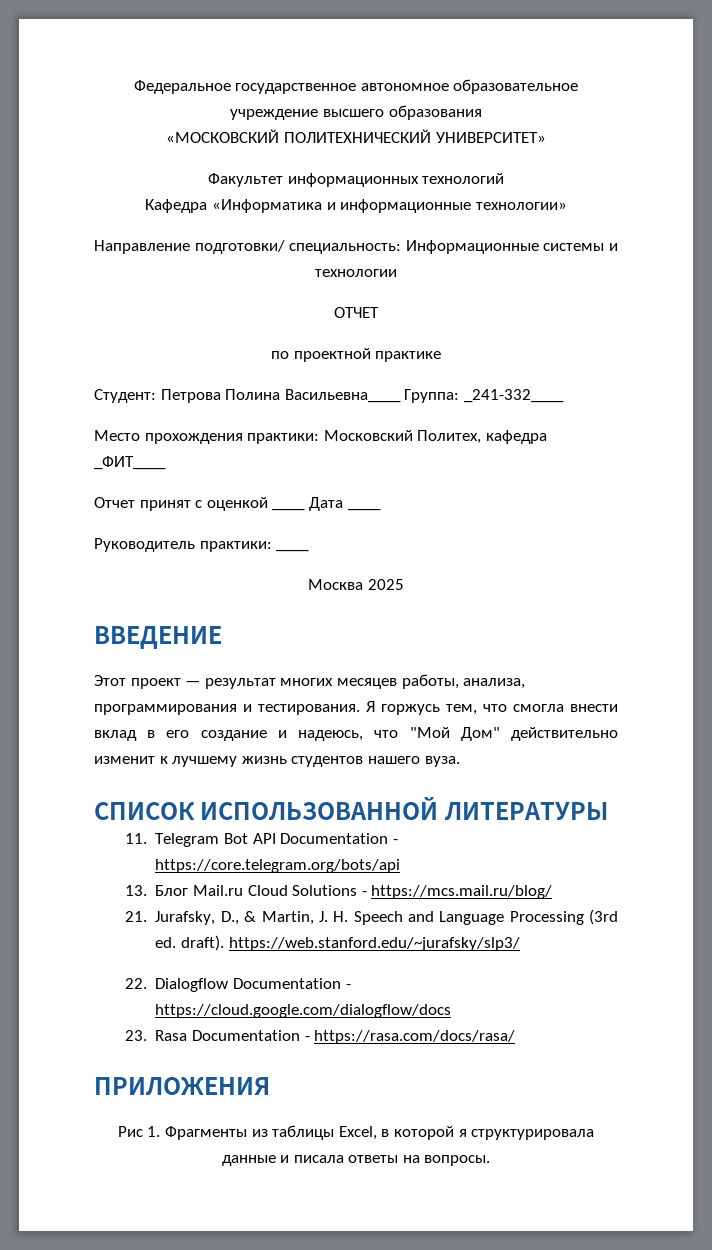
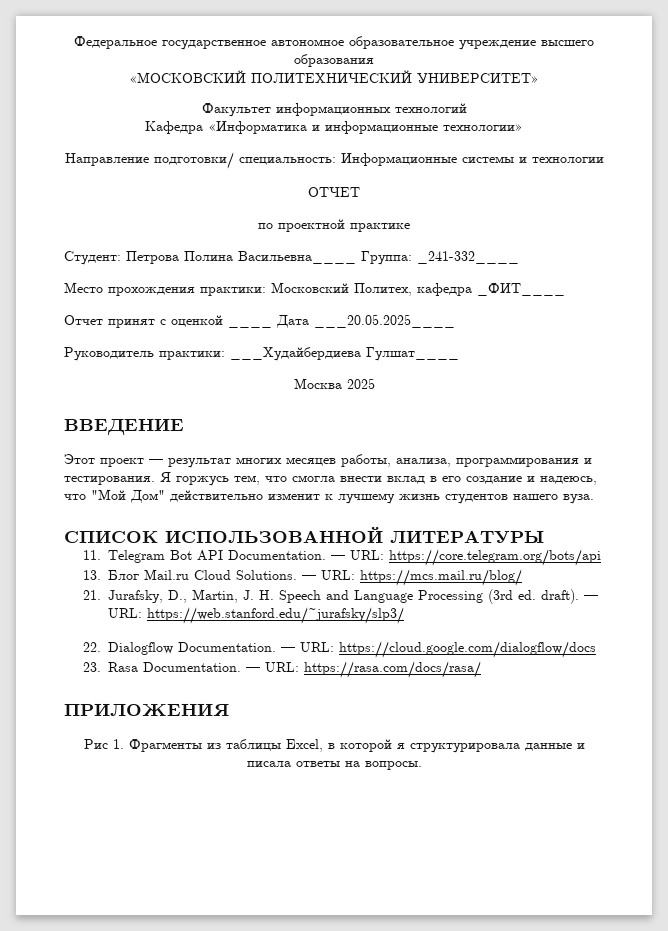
[347,508,381,511] ____ -> [314,314,455,328] ___20.05.2025____
[276,549,310,552] ____ -> [230,347,459,361] ___Худайбердиева Гулшат____
[280,833,398,844] Documentation - -> [228,550,385,560] Documentation. — URL:
[292,885,367,896] Solutions - -> [236,570,356,580] Solutions. — URL:
[244,911,257,922] & -> (188, 596) none
(225, 943) none -> [584,595,599,600] [108,608,143,618] — URL:
[233,978,351,989] Documentation - -> [178,642,335,652] Documentation. — URL:
[192,1030,310,1041] Documentation - -> [143,662,300,672] Documentation. — URL:

